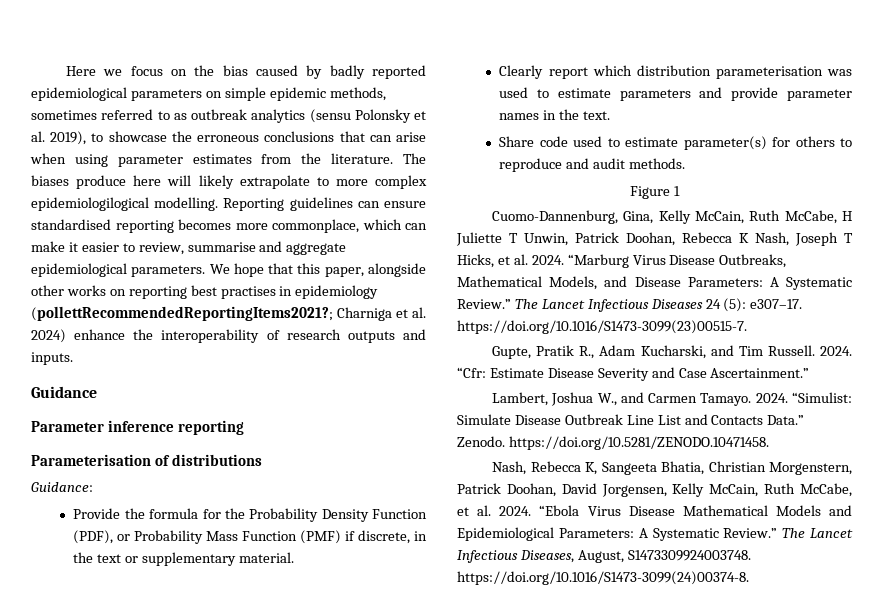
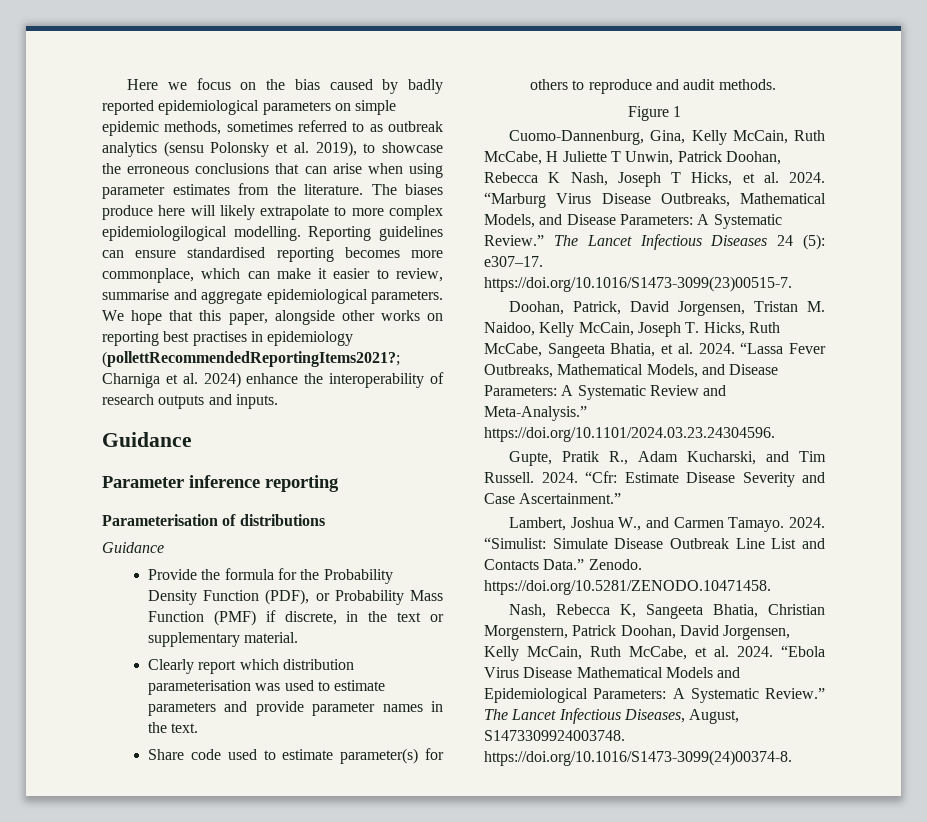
[31,482,93,492] Guidance: -> [102,542,164,553] Guidance
(747, 327) none -> [509,301,825,316] [484,322,780,337] [484,342,826,358] [484,364,779,378] [484,385,727,400] [484,406,587,421] [484,427,775,442] // Doohan, Patrick, David Jorgensen, Tristan M. Naidoo, Kelly McCain, Joseph T. Hicks, Ruth McCabe, Sangeeta Bhatia, et al. 2024. “Lassa Fever Outbreaks, Mathematical Models, and Disease Parameters: A Systematic Review and Meta-Analysis.” https://doi.org/10.1101/2024.03.23.24304596.

